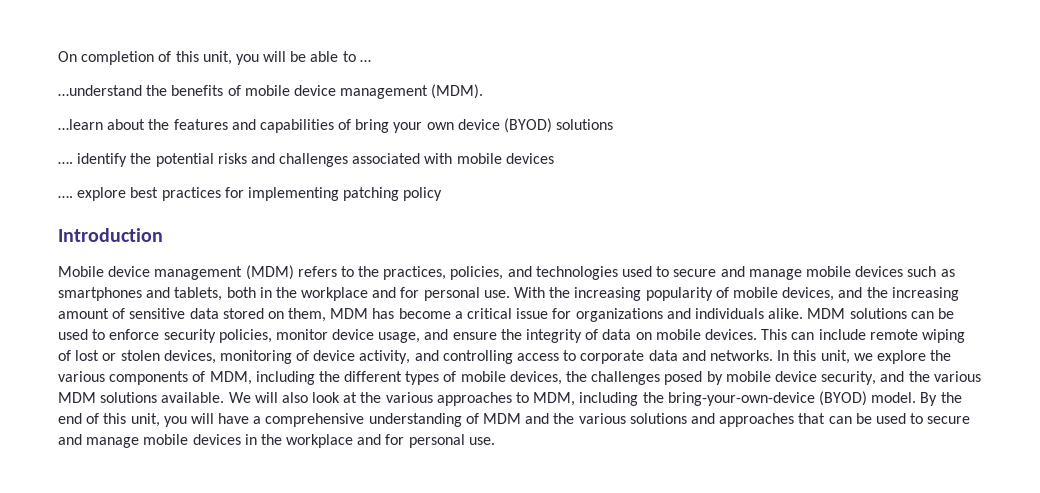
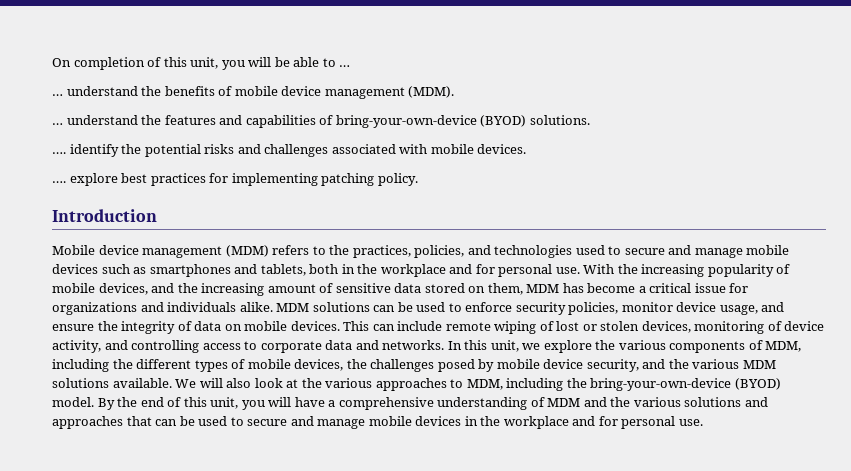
[58,85,142,96] …understand -> [52,86,138,96] … understand
[58,119,146,130] …learn about -> [52,115,138,125] … understand
[355,118,614,133] bring your own device (BYOD) solutions -> [335,115,590,128] bring-your-own-device (BYOD) solutions.
[505,153,554,164] devices -> [477,144,527,154] devices.
[403,187,443,201] policy -> [377,173,418,186] policy.

